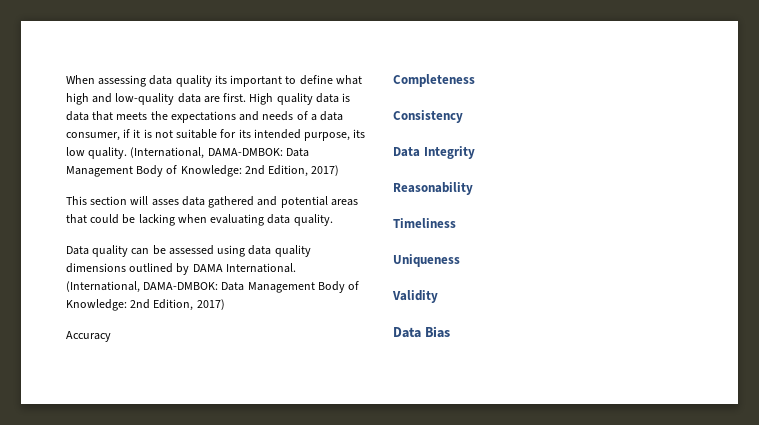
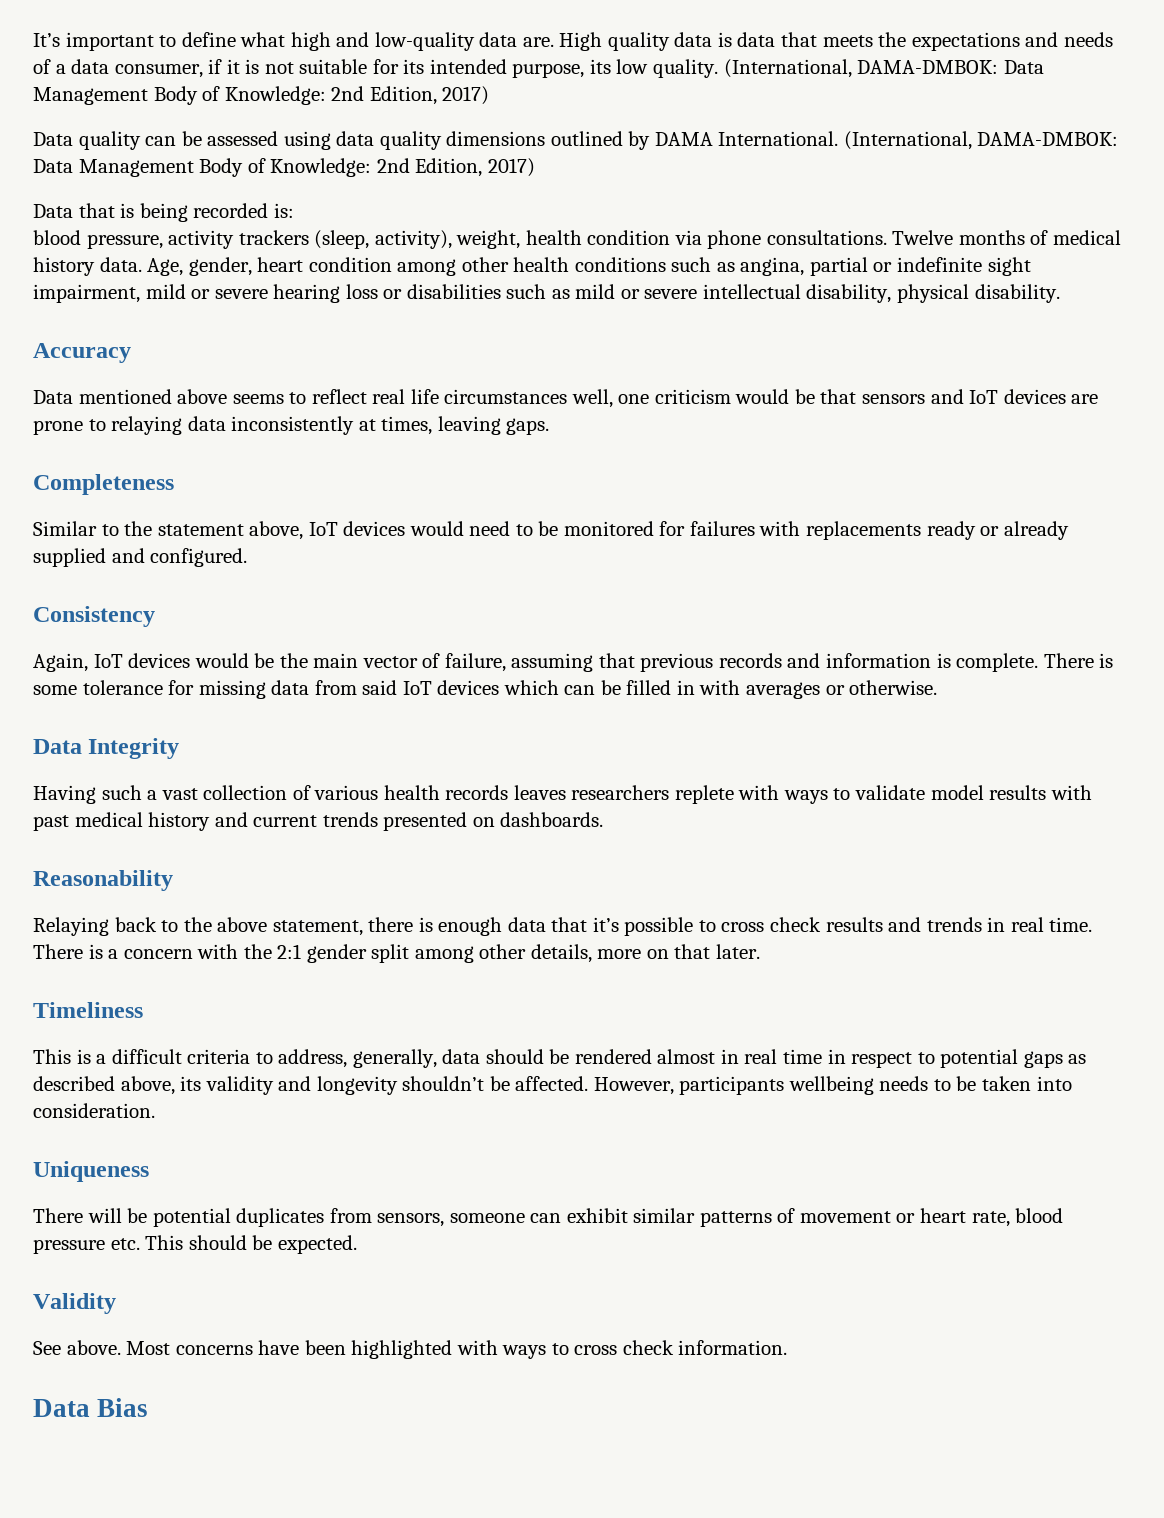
[66,75,227,87] When assessing data quality its -> [33,33,60,47] It’s
[203,93,247,103] are first. -> [522,37,554,47] are.
[66,196,358,208] [66,214,333,226] // This section will asses data gathered and potential areas that could be lacking when evaluating data quality. -> (490, 95) none
[66,331,111,342] [393,74,475,87] [393,110,463,123] [393,146,475,159] [393,182,473,195] [393,218,456,228] [393,254,460,267] [392,290,438,303] Accuracy // Completeness // Consistency // Data Integrity // Reasonability // Timeliness // Uniqueness // Validity -> [33,203,294,222] [33,230,1122,249] [33,257,1031,276] [33,284,1060,303] [33,343,131,363] [33,389,1099,408] [33,416,550,435] [33,474,174,495] [33,521,1069,540] [33,548,248,567] [33,606,155,627] [33,653,1114,672] [33,680,938,699] [33,738,180,759] [33,785,1092,804] [33,812,604,831] [33,870,173,891] [33,917,1093,936] [33,944,761,963] [33,1002,143,1018] [33,1049,1087,1068] [33,1076,1072,1095] [33,1103,155,1118] [33,1161,149,1182] [33,1208,1064,1227] [33,1235,357,1254] [33,1293,116,1314] [33,1340,788,1359] Data that is being recorded is: // blood pressure, activity trackers (sleep, activity), weight, health condition via phone consultations. Twelve months of medical history data. Age, gender, heart condition among other health conditions such as angina, partial or indefinite sight impairment, mild or severe hearing loss or disabilities such as mild or severe intellectual disability, physical disability. // Accuracy // Data mentioned above seems to reflect real life circumstances well, one criticism would be that sensors and IoT devices are prone to relaying data inconsistently at times, leaving gaps. // Completeness // Similar to the statement above, IoT devices would need to be monitored for failures with replacements ready or already supplied and configured. // Consistency // Again, IoT devices would be the main vector of failure, assuming that previous records and information is complete. There is some tolerance for missing data from said IoT devices which can be filled in with averages or otherwise. // Data Integrity // Having such a vast collection of various health records leaves researchers replete with ways to validate model results with past medical history and current trends presented on dashboards. // Reasonability // Relaying back to the above statement, there is enough data that it’s possible to cross check results and trends in real time. There is a concern with the 2:1 gender split among other details, more on that later. // Timeliness // This is a difficult criteria to address, generally, data should be rendered almost in real time in respect to potential gaps as described above, its validity and longevity shouldn’t be affected. However, participants wellbeing needs to be taken into consideration. // Uniqueness // There will be potential duplicates from sensors, someone can exhibit similar patterns of movement or heart rate, blood pressure etc. This should be expected. // Validity // See above. Most concerns have been highlighted with ways to cross check information.

